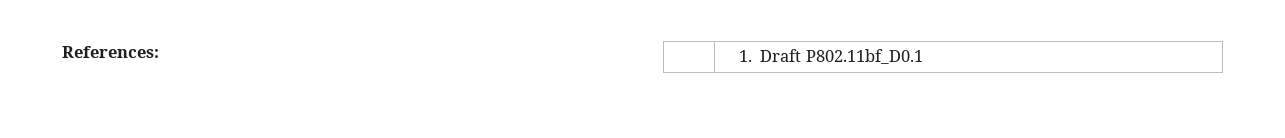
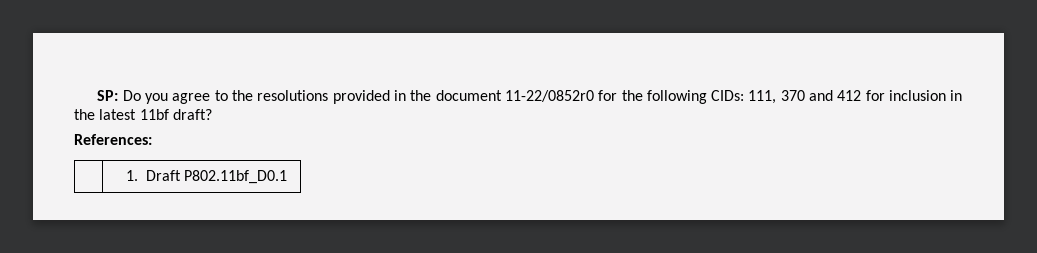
(62, 52) none -> [97,90,963,104] [74,109,212,120] SP: Do you agree to the resolutions provided in the document 11-22/0852r0 for the following CIDs: 111, 370 and 412 for inclusion in the latest 11bf draft? //

